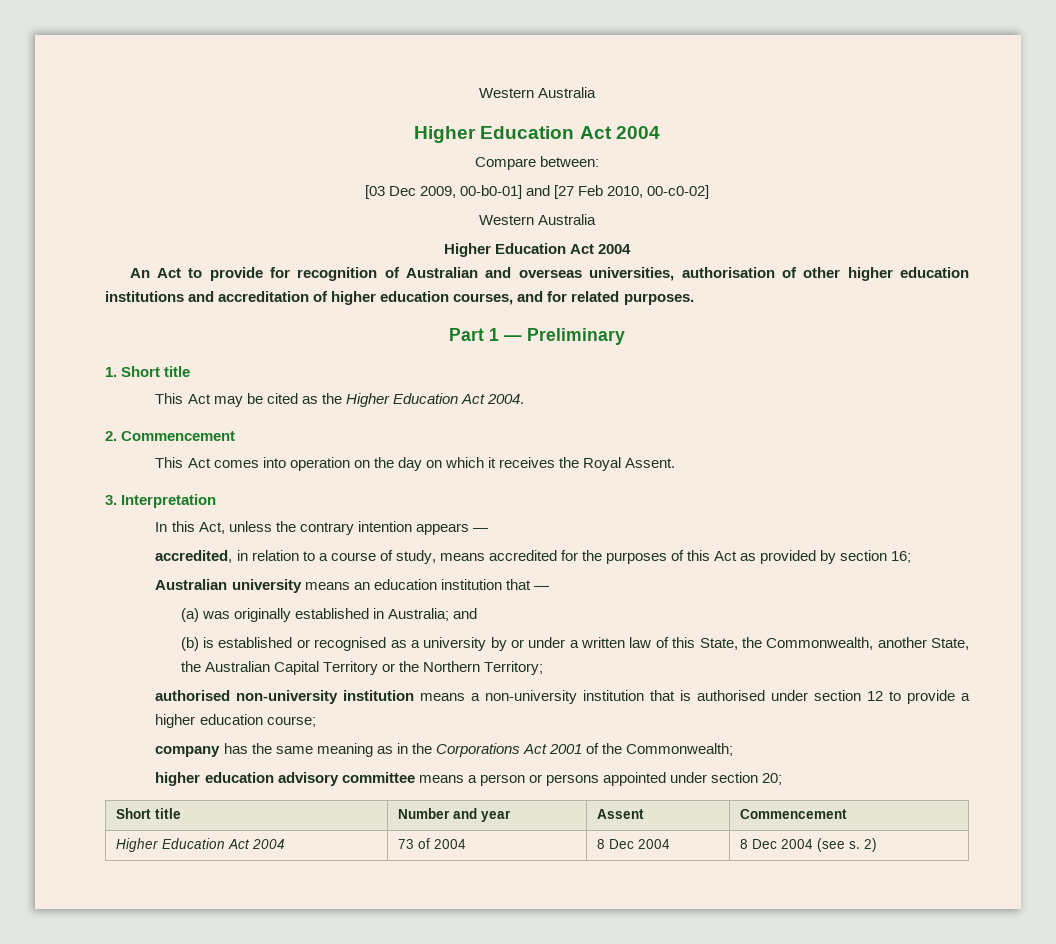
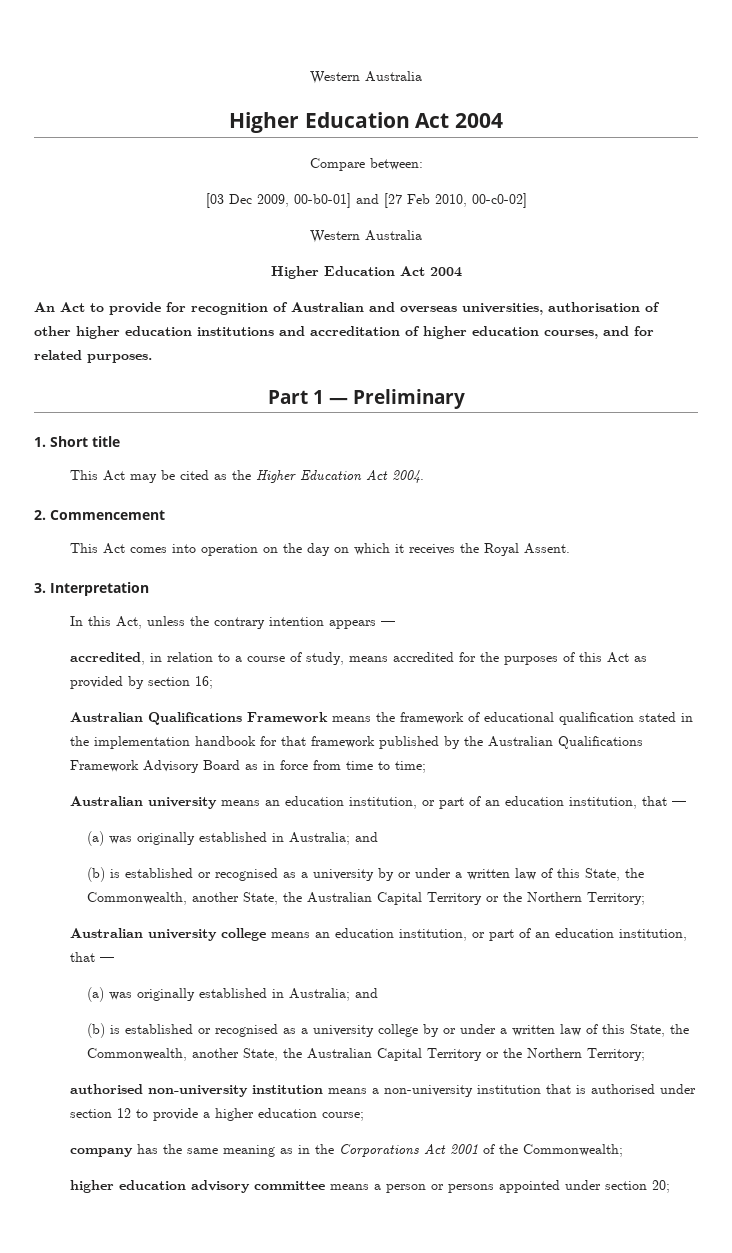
(912, 557) none -> [69,712,693,725] [69,736,643,749] [69,760,426,773] // Australian Qualifications Framework means the framework of educational qualification stated in the implementation handbook for that framework published by the Australian Qualifications Framework Advisory Board as in force from time to time;
[440,579,502,590] institution -> [348,796,637,809] institution, or part of an education institution,
(544, 668) none -> [69,928,687,941] [69,952,114,962] [87,987,379,1002] [87,1023,690,1038] [87,1048,646,1061] // Australian university college means an education institution, or part of an education institution, that — // (a) was originally established in Australia; and // (b) is established or recognised as a university college by or under a written law of this State, the Commonwealth, another State, the Australian Capital Territory or the Northern Territory;
[116,808,182,819] [398,808,512,822] [597,809,645,819] [740,809,848,819] [116,838,286,852] [398,838,467,849] [597,839,671,849] [740,838,878,852] // Short title | Number and year | Assent | Commencement // Higher Education Act 2004 | 73 of 2004 | 8 Dec 2004 | 8 Dec 2004 (see s. 2) -> (670, 1186) none

